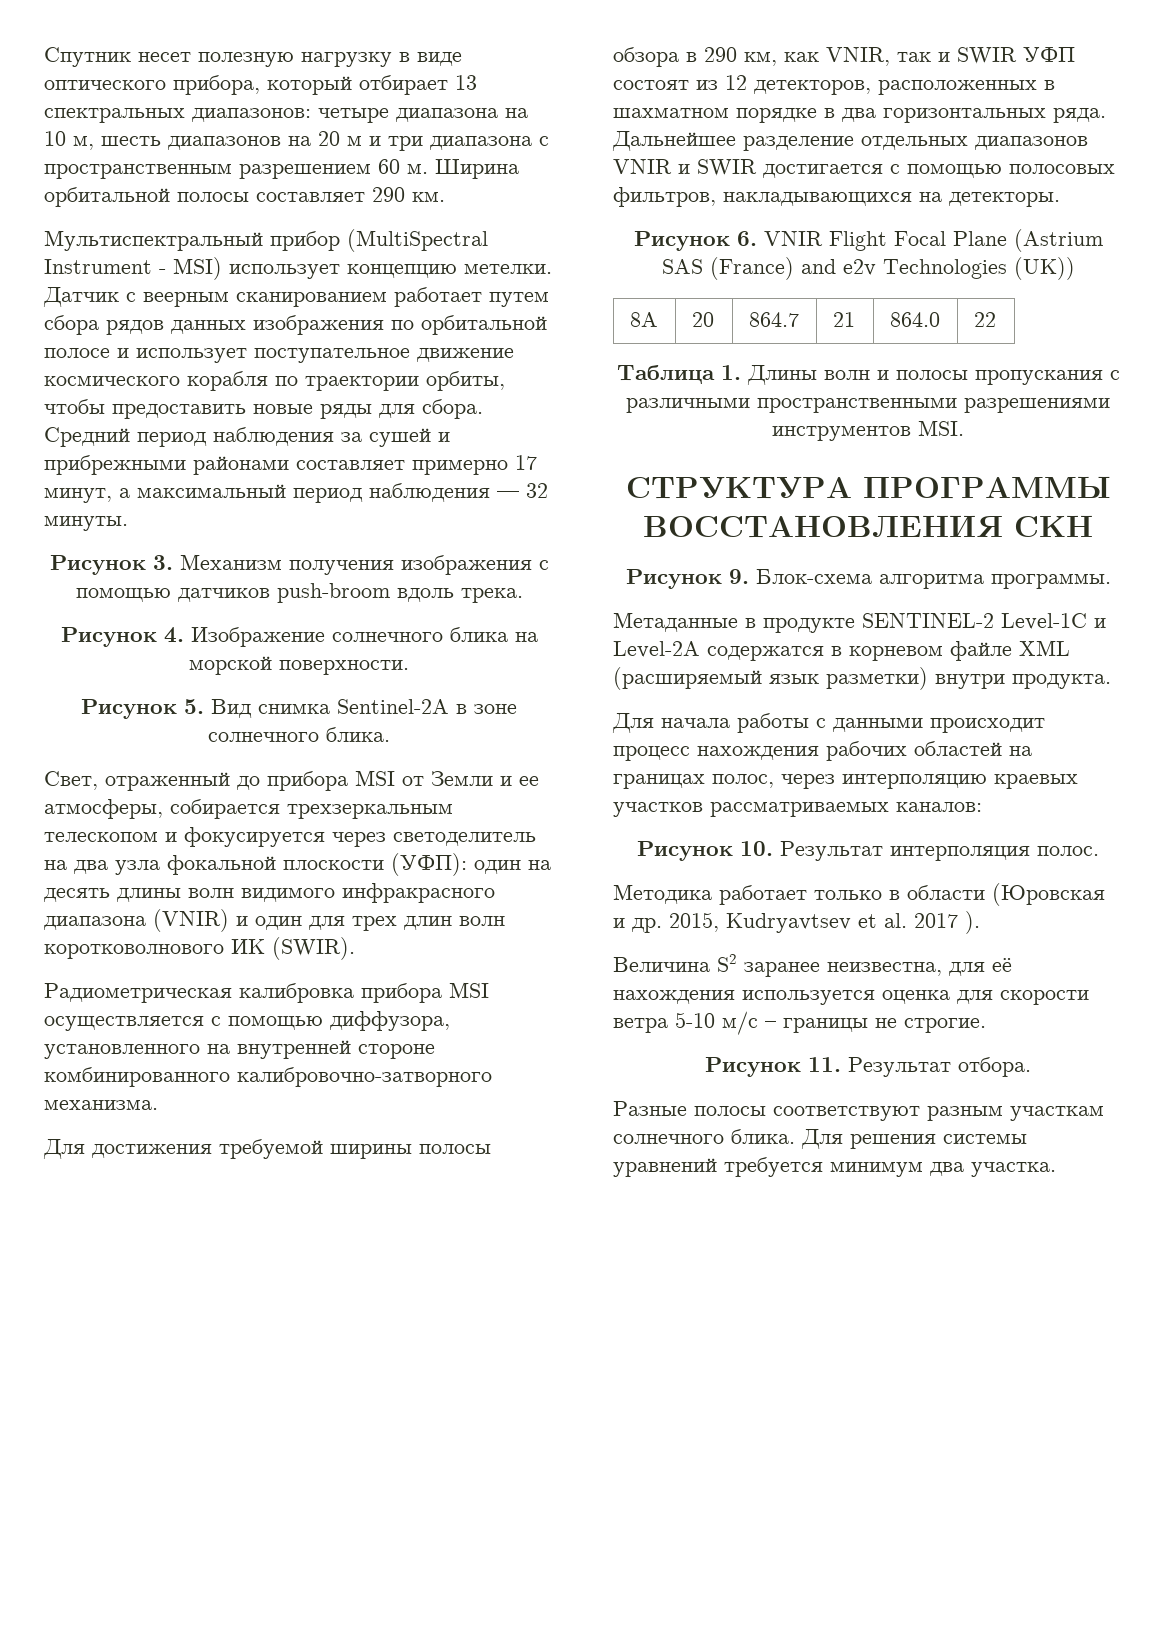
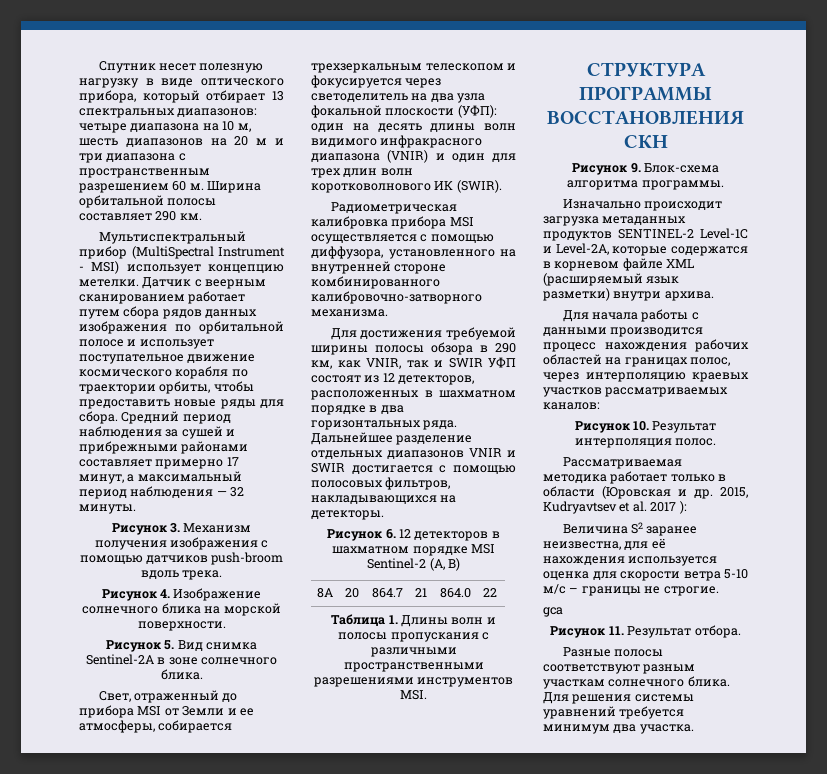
[763,229,1103,252] [661,257,1075,280] VNIR Flight Focal Plane (Astrium SAS (France) and e2v Technologies (UK)) -> [399,529,500,541] [332,544,495,556] [367,558,460,571] 12 детекторов в шахматном порядке MSI Sentinel-2 (A, B)
[613,612,855,633] Метаданные в продукте -> [562,199,722,211] [543,216,687,226] [543,231,612,241] Изначально происходит загрузка метаданных продуктов
[613,641,700,658] Level-2A -> [555,243,668,256] Level-2A, которые
[1012,674,1111,689] продукта. -> [664,291,714,301] архива.
[930,718,1045,733] происходит -> [610,327,704,337] производится
[613,884,712,904] Методика -> [562,457,682,469] [543,474,607,483] Рассматриваемая методика
[965,911,980,934] ). -> [679,501,687,514] ):
(986, 1025) none -> [543,607,563,617] // gca

